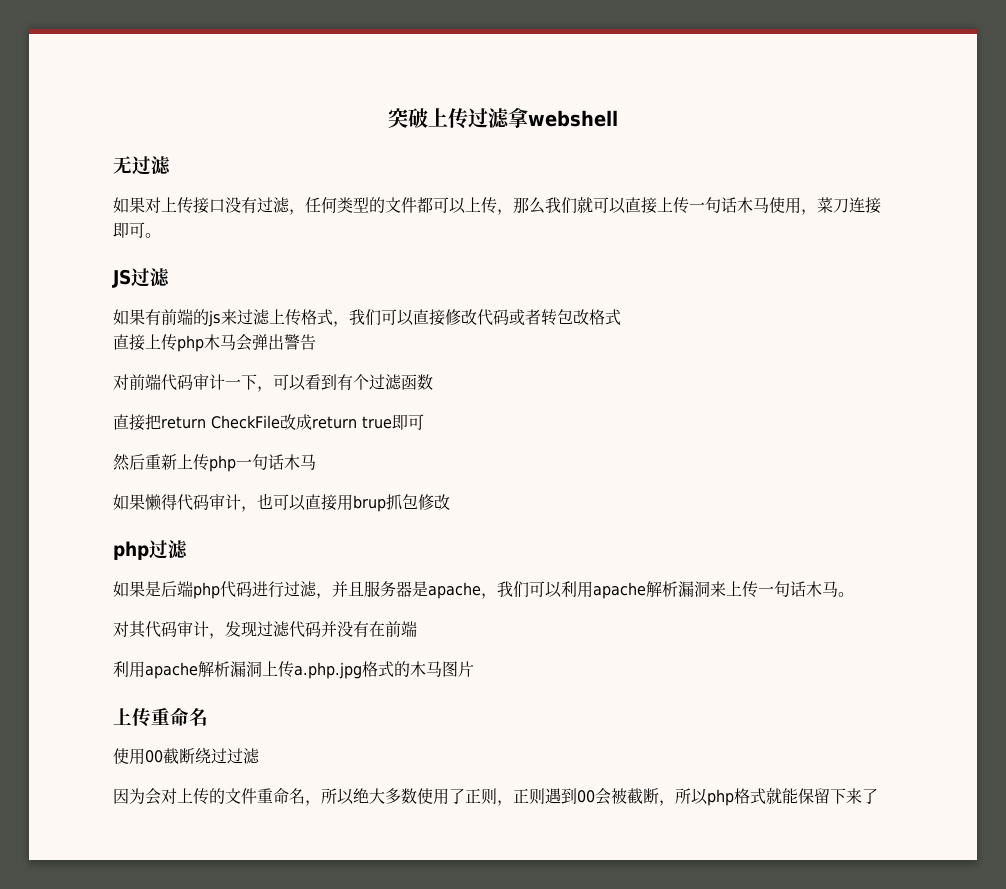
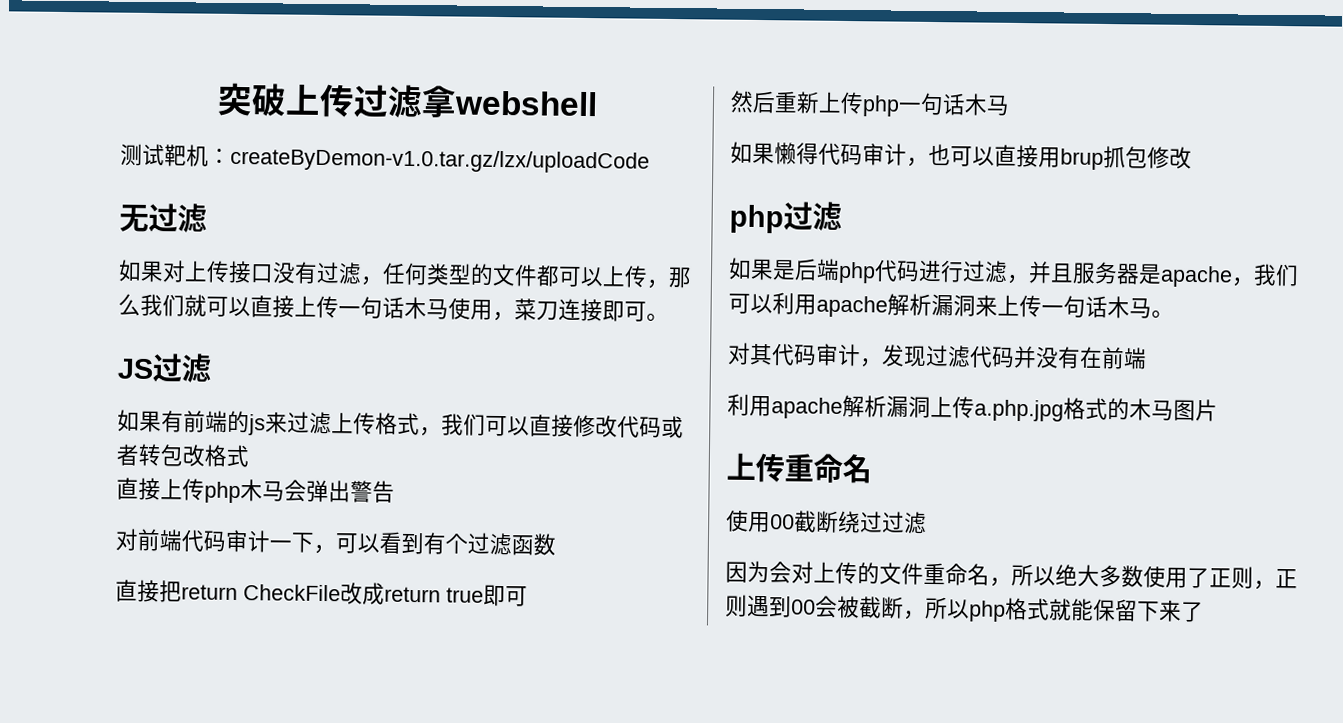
(618, 118) none -> [120,143,650,174] // 测试靶机：createByDemon-v1.0.tar.gz/lzx/uploadCode

